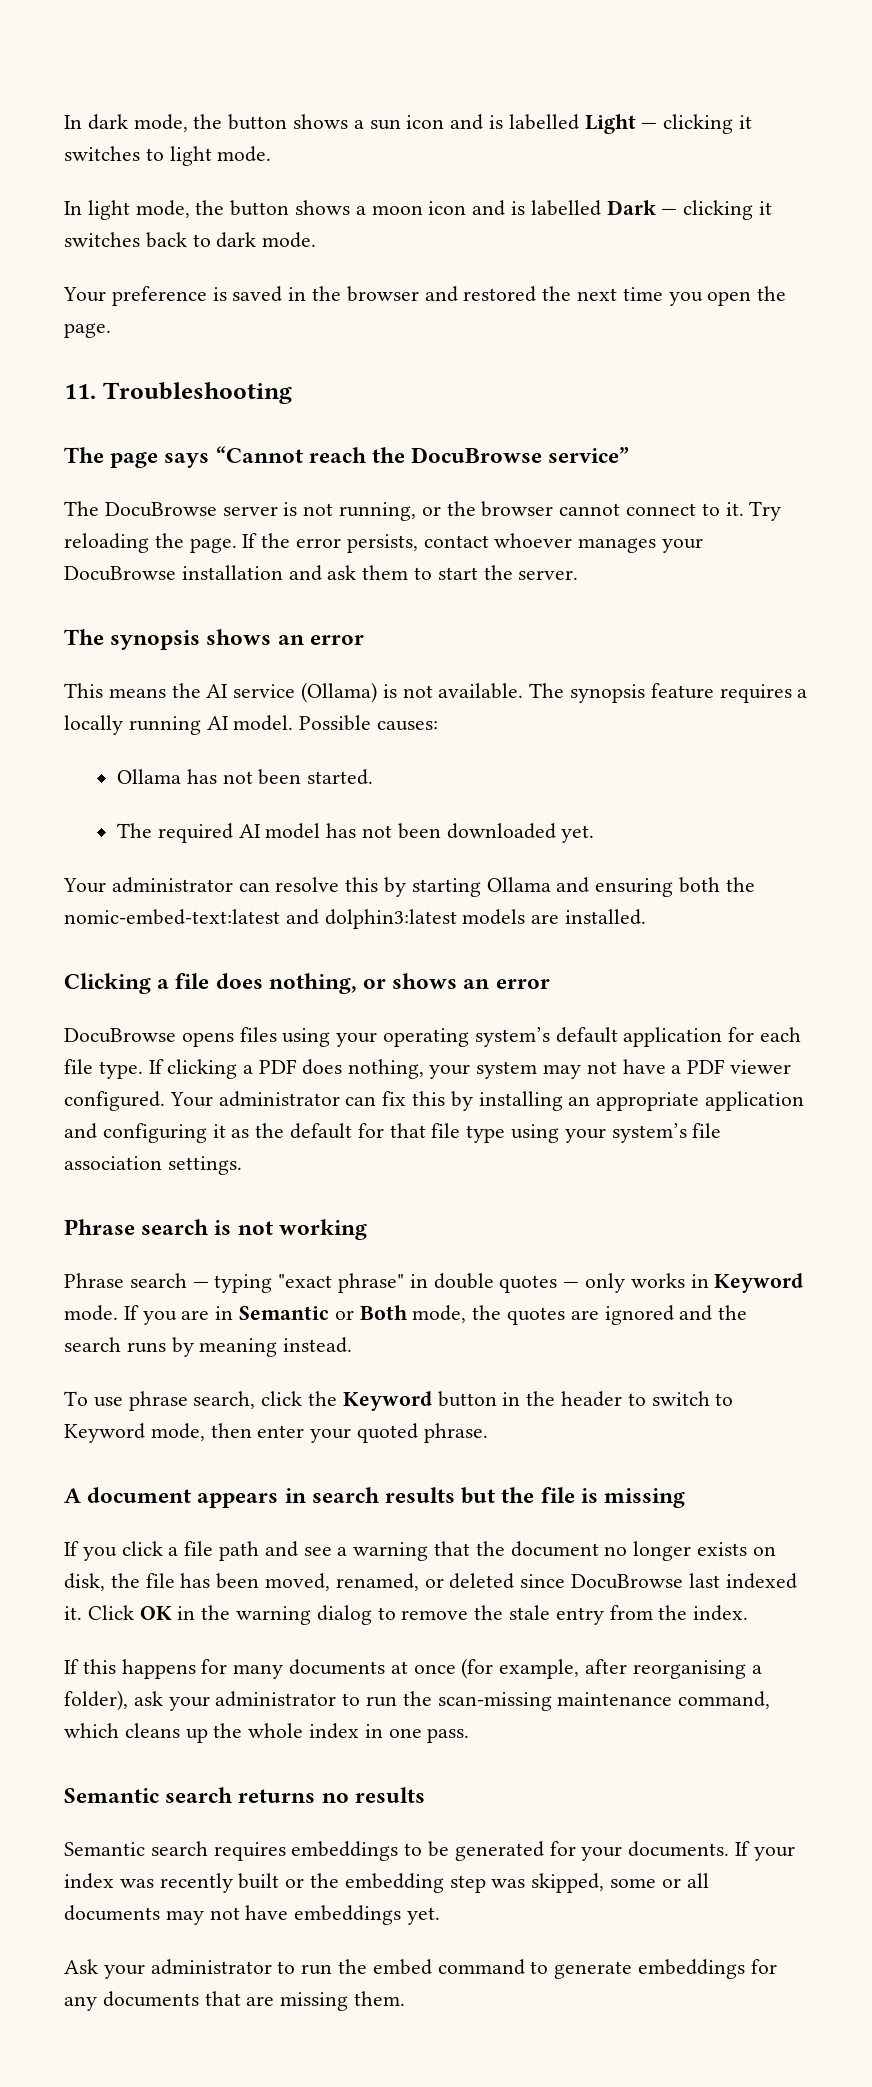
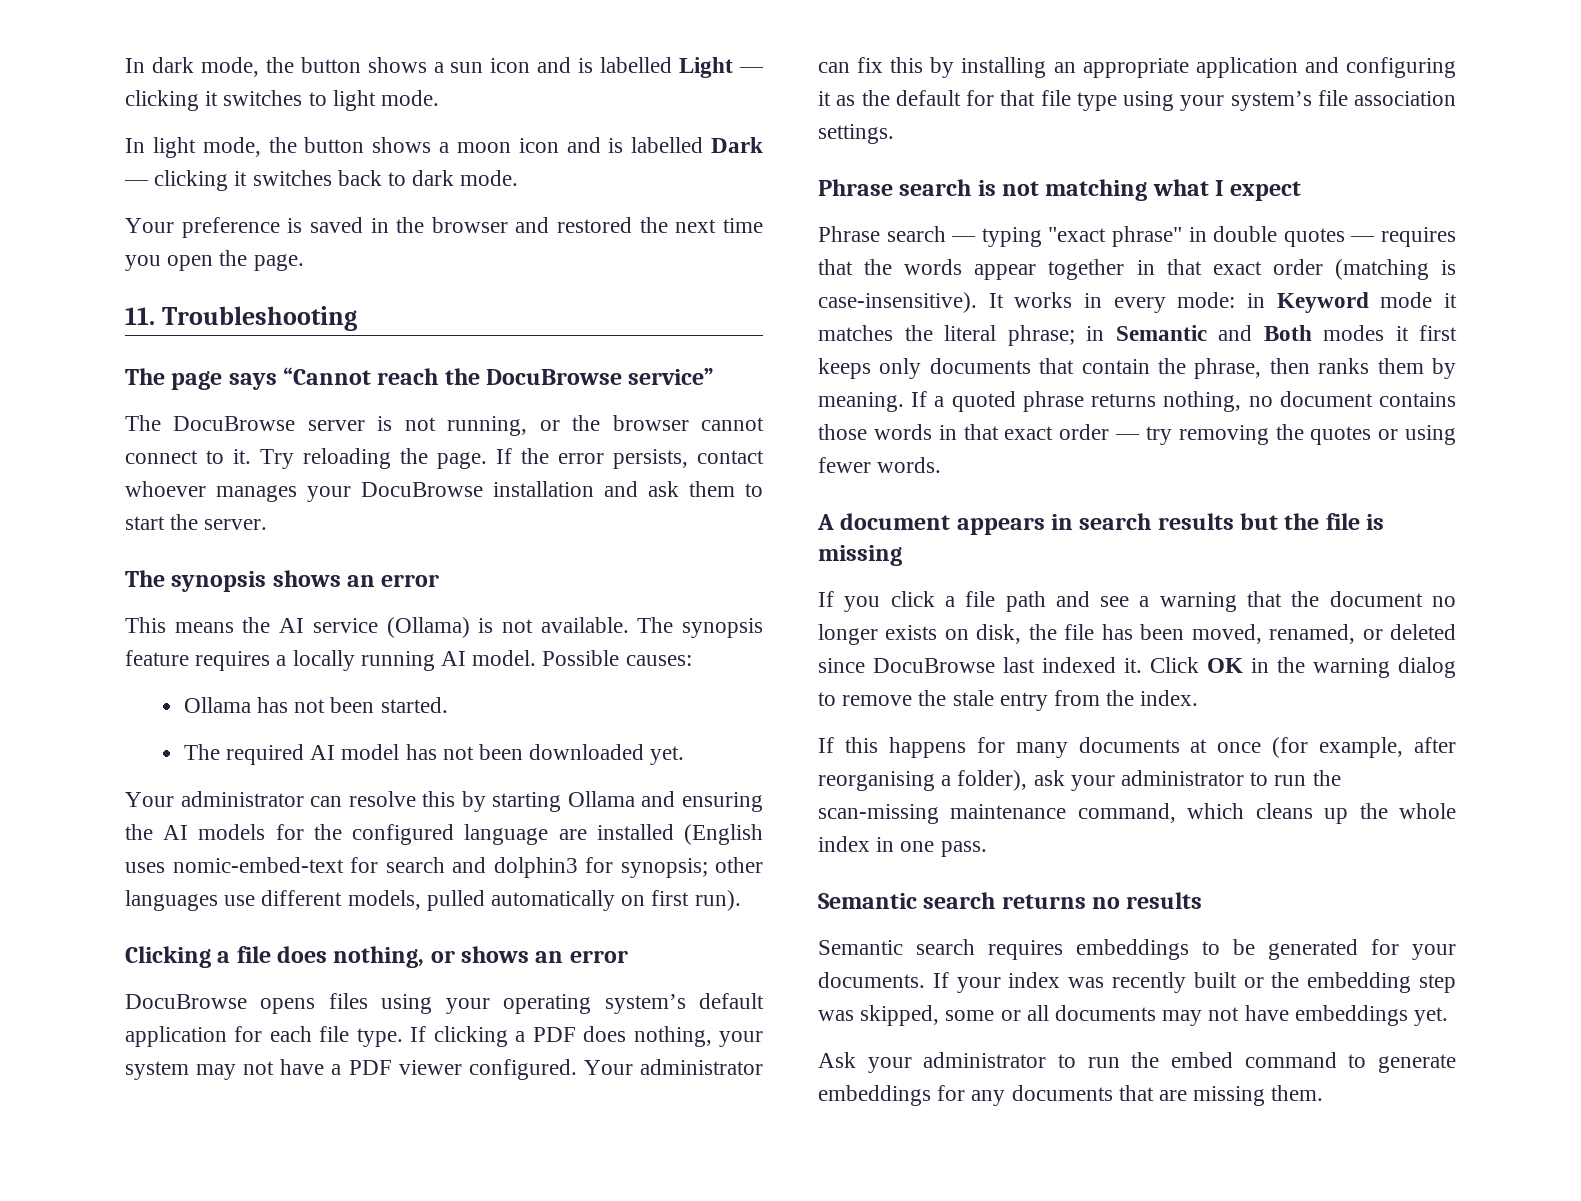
[679,877,755,893] [64,909,647,929] both the nomic-embed-text:latest and dolphin3:latest models are installed. -> [125,824,763,845] [125,857,763,878] [125,890,741,911] the AI models for the configured language are installed (English uses nomic-embed-text for search and dolphin3 for synopsis; other languages use different models, pulled automatically on first run).
[278,1219,367,1240] working -> [1045,179,1302,201] matching what I expect
[585,1273,804,1293] [64,1305,748,1325] [64,1337,353,1357] [64,1391,734,1411] [64,1423,488,1443] only works in Keyword mode. If you are in Semantic or Both mode, the quotes are ignored and the search runs by meaning instead. // To use phrase search, click the Keyword button in the header to switch to Keyword mode, then enter your quoted phrase. -> [1381,227,1456,247] [818,259,1456,280] [818,292,1457,313] [818,325,1457,346] [818,358,1456,379] [818,391,1456,412] [818,424,1456,445] [818,457,942,473] requires that the words appear together in that exact order (matching is case-insensitive). It works in every mode: in Keyword mode it matches the literal phrase; in Semantic and Both modes it first keeps only documents that contain the phrase, then ranks them by meaning. If a quoted phrase returns nothing, no document contains those words in that exact order — try removing the quotes or using fewer words.

